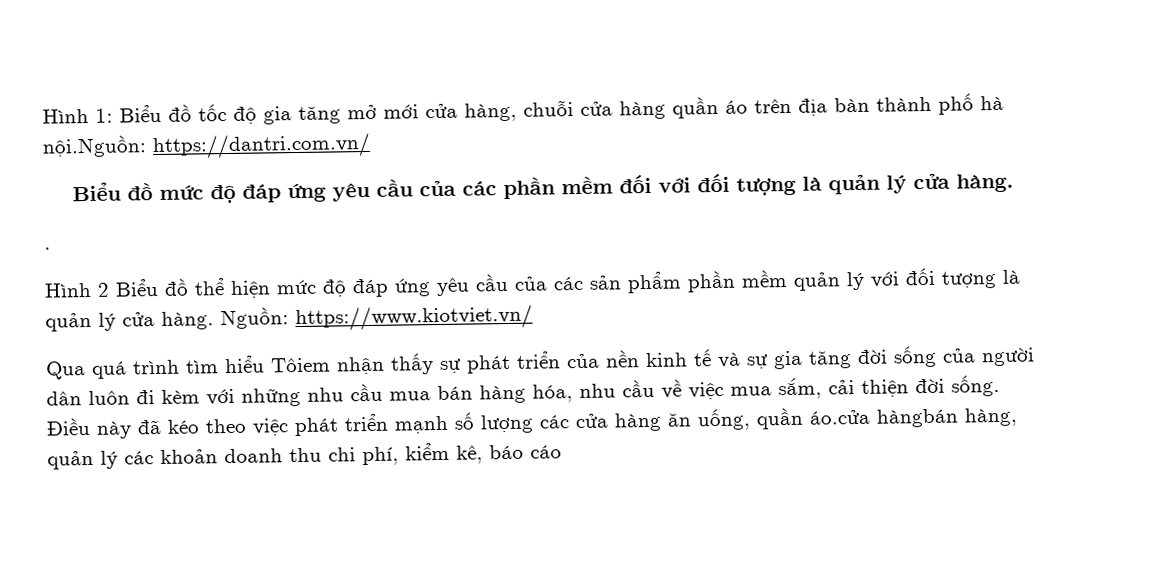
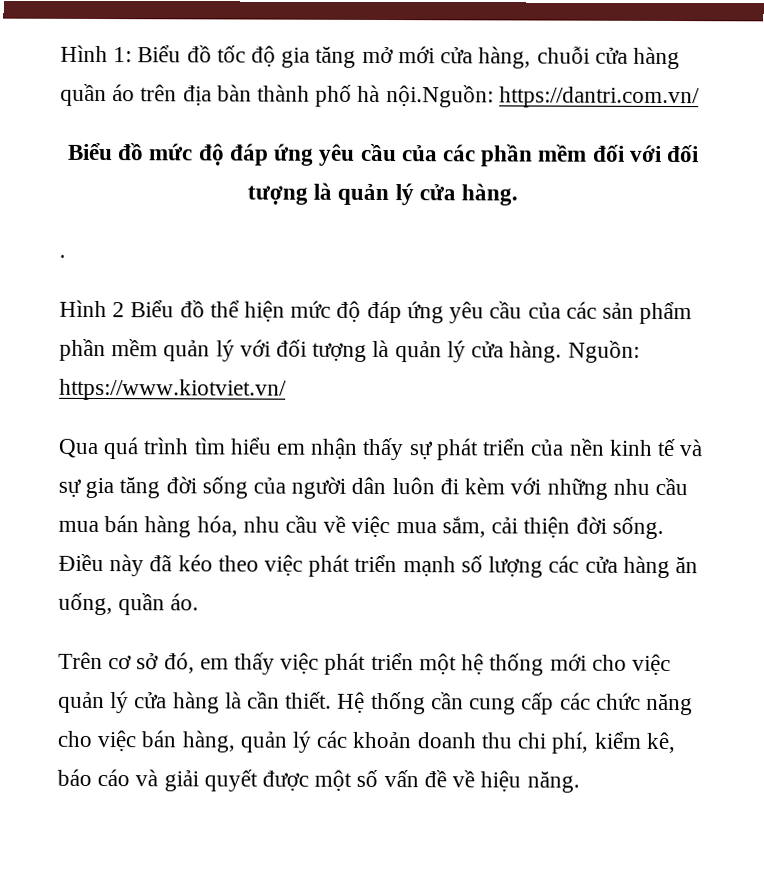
[270,357,331,373] Tôiem -> [276,443,306,455] em
[809,408,959,428] áo.cửa hàngbán -> [170,593,200,611] [58,651,671,676] [58,691,693,716] [57,730,177,752] áo. // Trên cơ sở đó, em thấy việc phát triển một hệ thống mới cho việc quản lý cửa hàng là cần thiết. Hệ thống cần cung cấp các chức năng cho việc bán
(562, 452) none -> [135,769,580,793] và giải quyết được một số vấn đề về hiệu năng.

